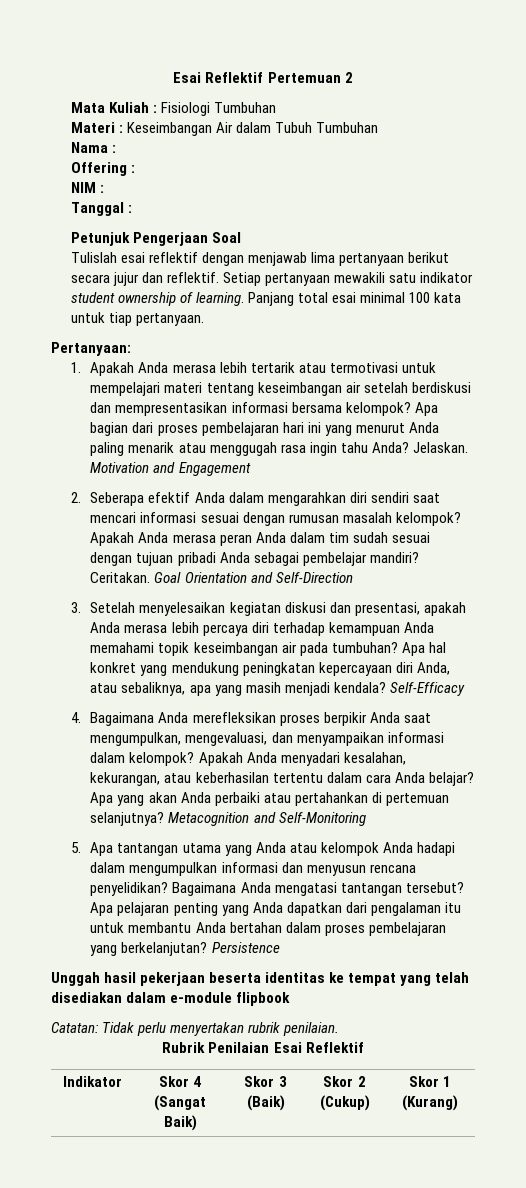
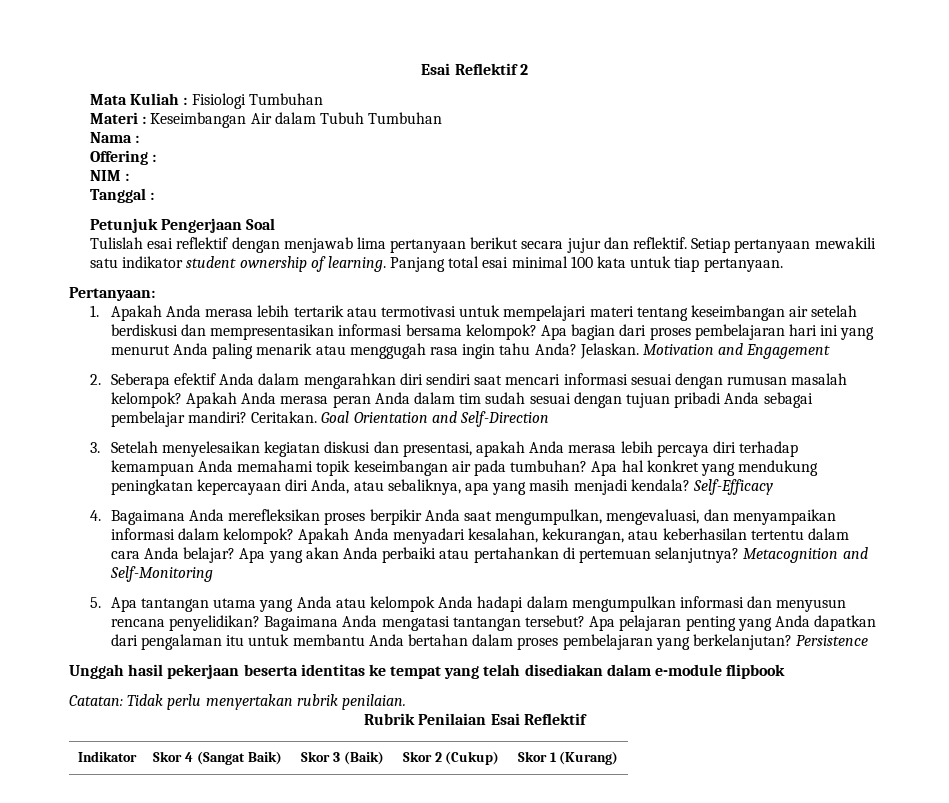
[173,72,341,83] Esai Reflektif Pertemuan -> [421,63,518,75] Esai Reflektif

